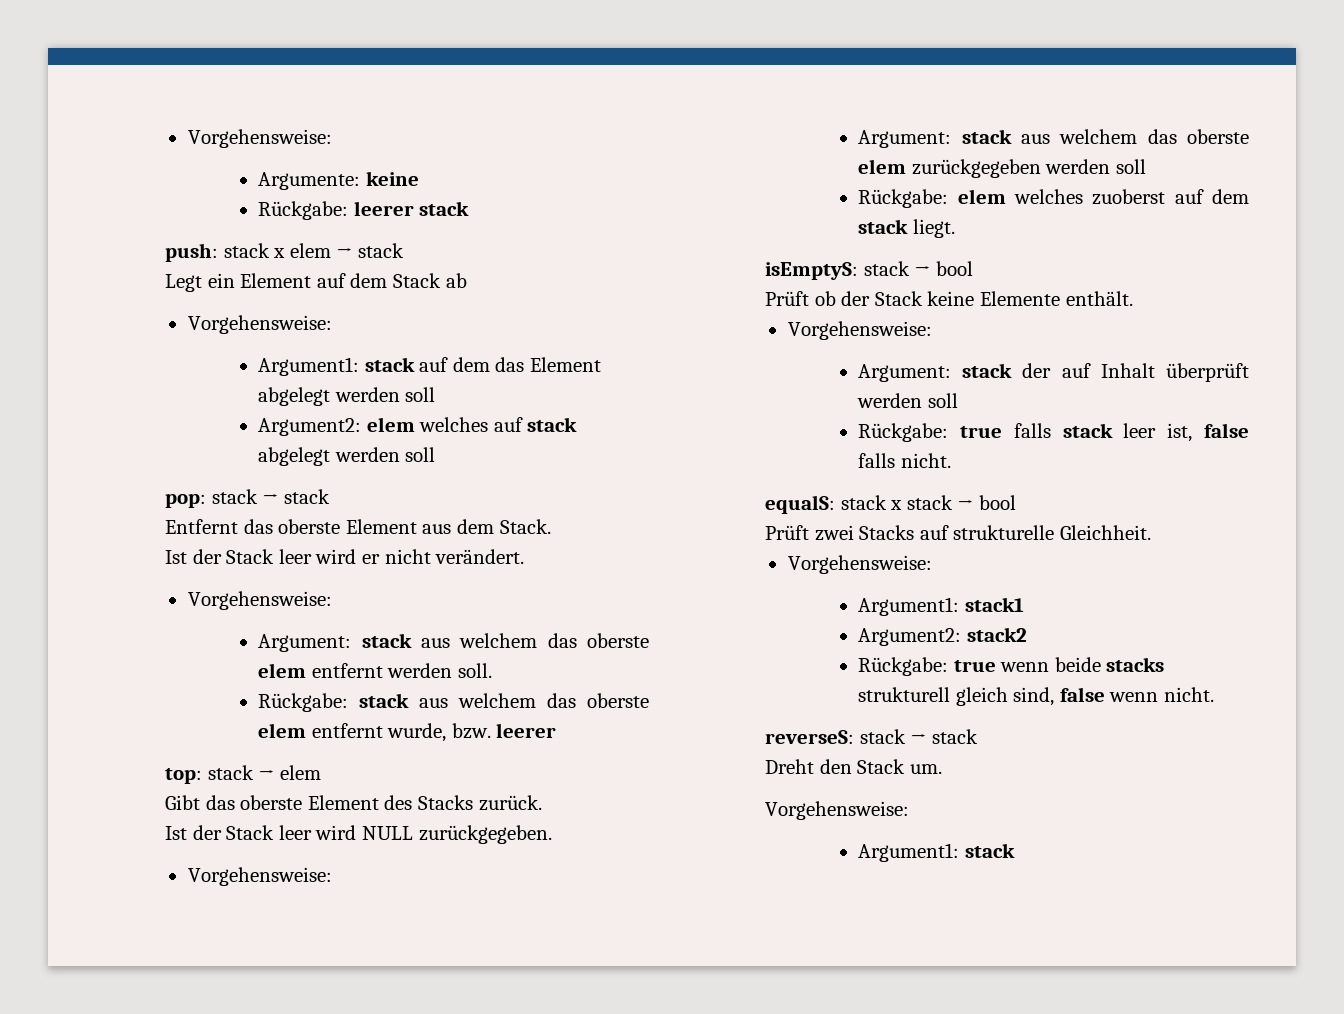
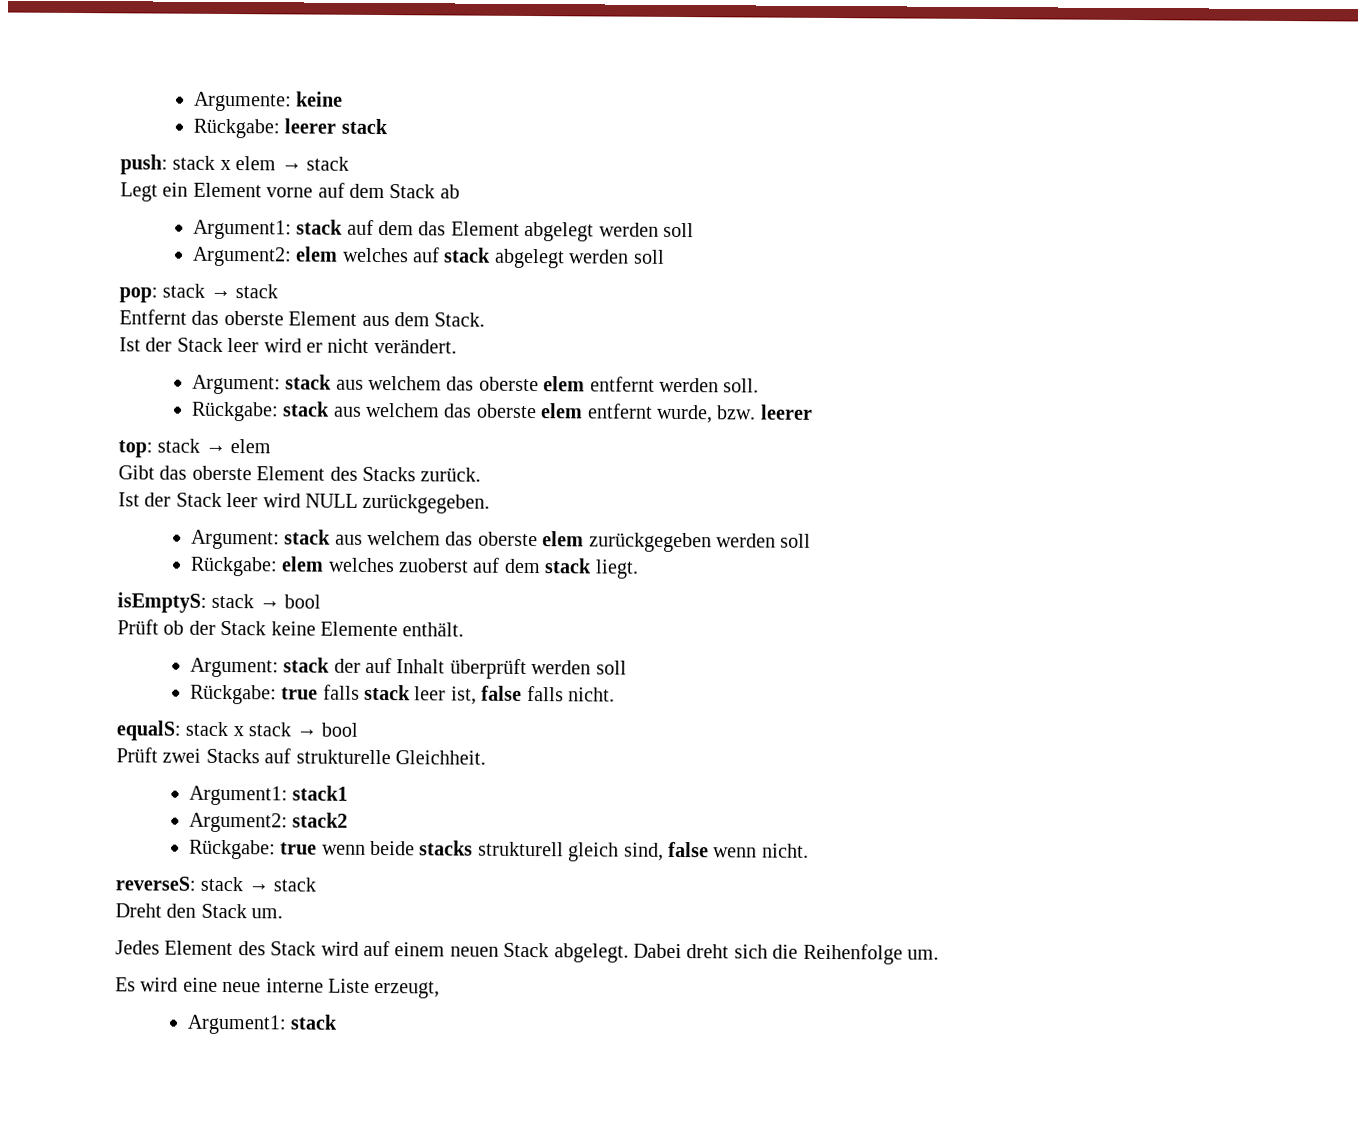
[187,129,332,148] Vorgehensweise: // -> (193, 101) none
(312, 280) none -> [266,187,314,198] vorne
[187,315,332,334] // Vorgehensweise: -> (460, 191) none
[187,591,332,610] // Vorgehensweise: -> (457, 346) none
[187,867,332,886] // Vorgehensweise: -> (491, 503) none
[787,321,932,340] // Vorgehensweise: -> (465, 629) none
[787,555,932,574] // Vorgehensweise: -> (486, 757) none
[765,801,910,820] Vorgehensweise: -> [114,940,939,965] [114,977,441,999] Jedes Element des Stack wird auf einem neuen Stack abgelegt. Dabei dreht sich die Reihenfolge um. // Es wird eine neue interne Liste erzeugt,

